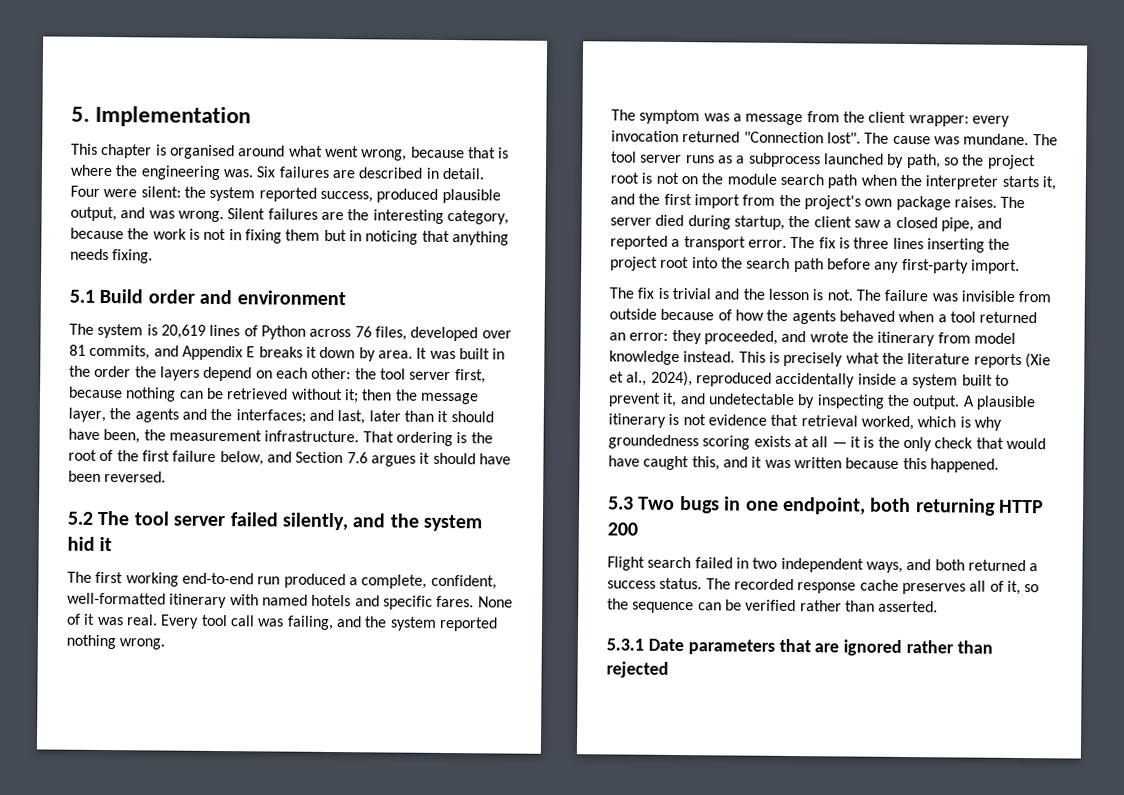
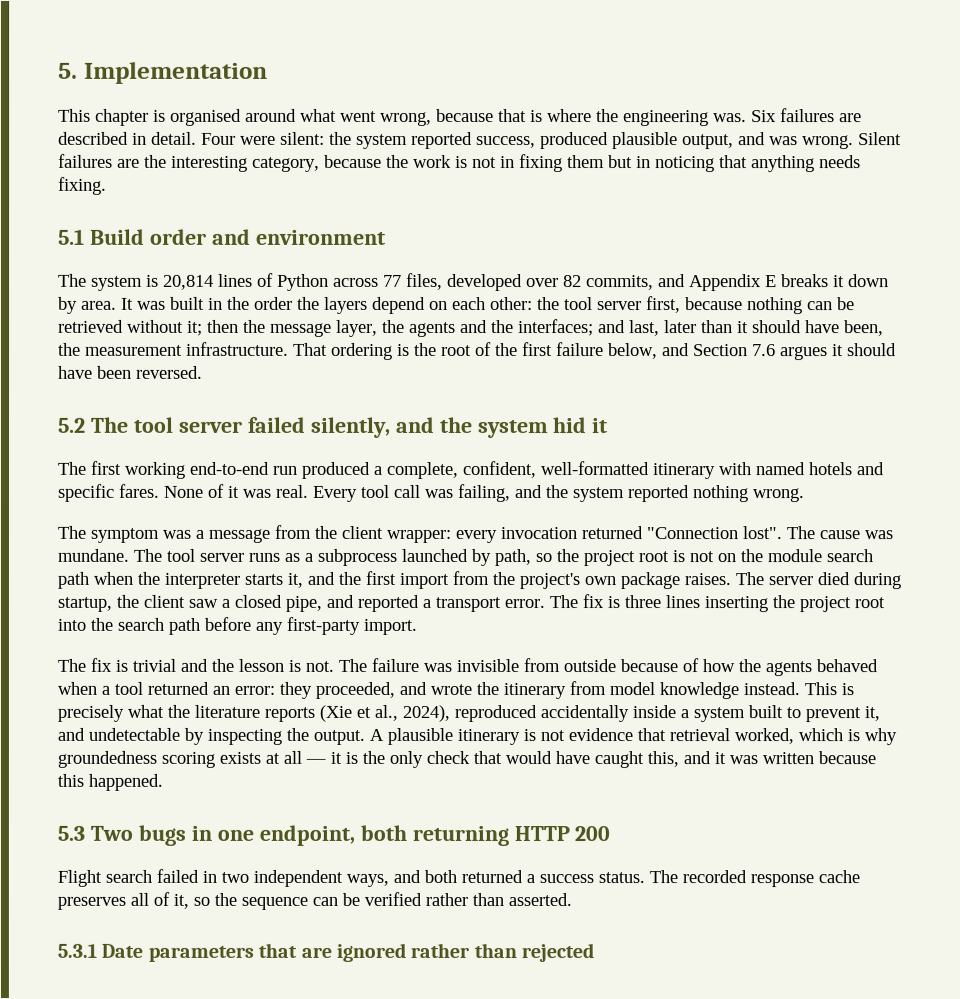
[160,324,206,339] 20,619 -> [163,274,214,290] 20,814
[354,326,372,338] 76 -> [383,274,402,287] 77
[69,344,86,356] 81 -> [563,275,582,288] 82

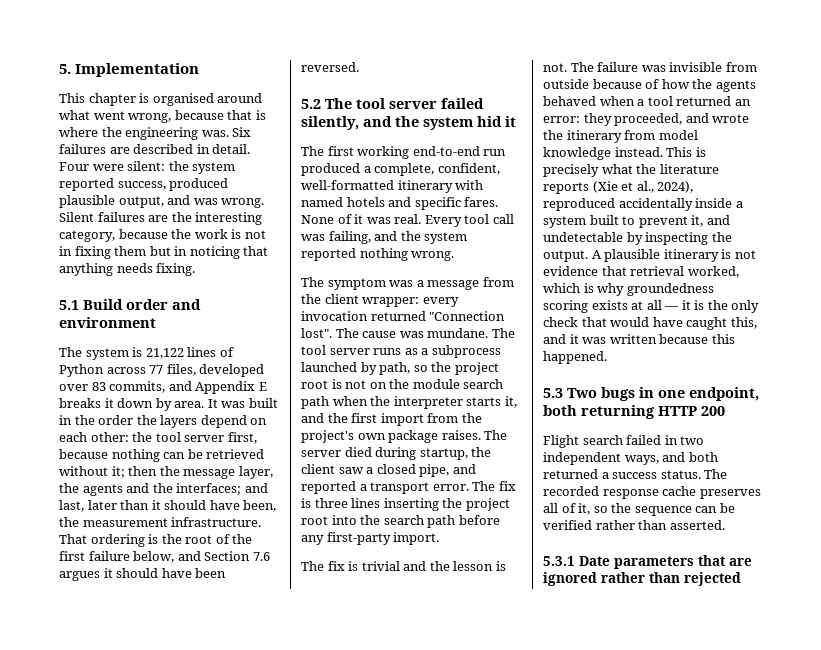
[163,274,214,290] 20,814 -> [145,348,184,359] 21,122
[563,275,582,288] 82 -> [91,382,106,391] 83

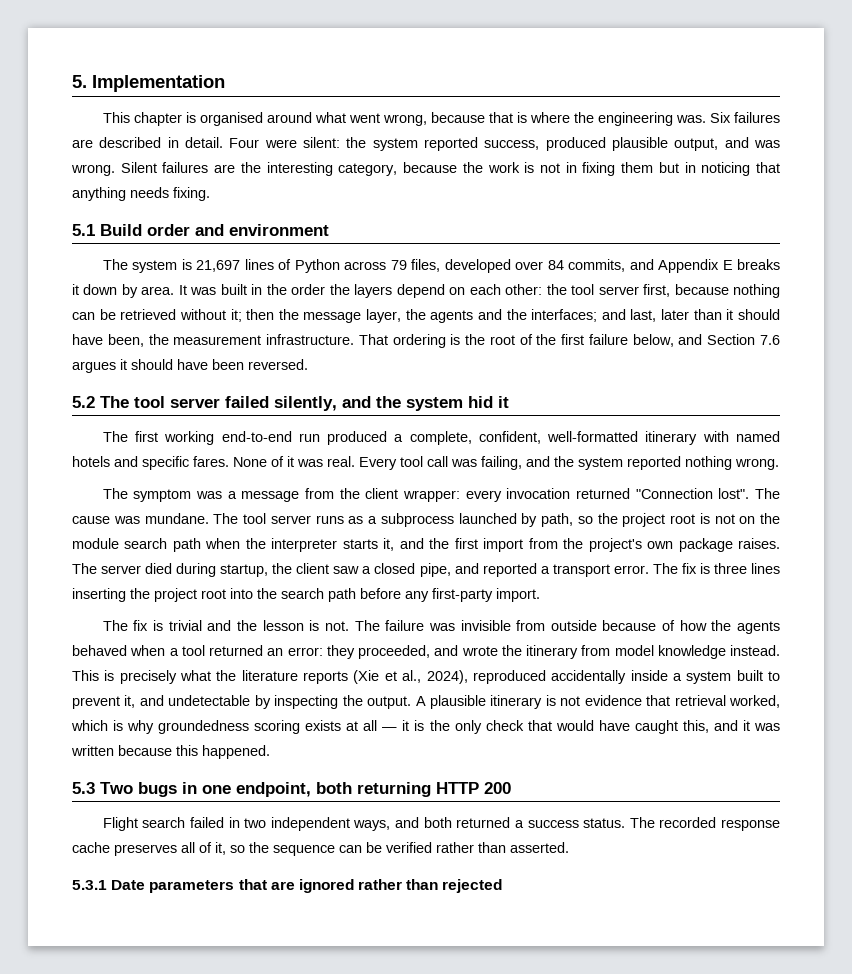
[145,348,184,359] 21,122 -> [196,260,241,272] 21,697
[149,365,164,374] 77 -> [390,260,407,270] 79
[91,382,106,391] 83 -> [547,260,564,270] 84

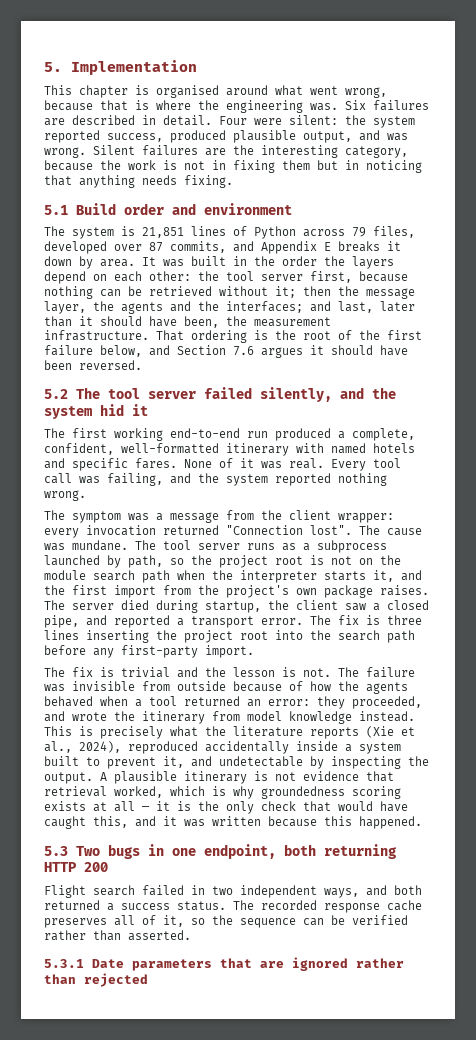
[196,260,241,272] 21,697 -> [142,227,184,238] 21,851
[547,260,564,270] 84 -> [149,242,163,252] 87

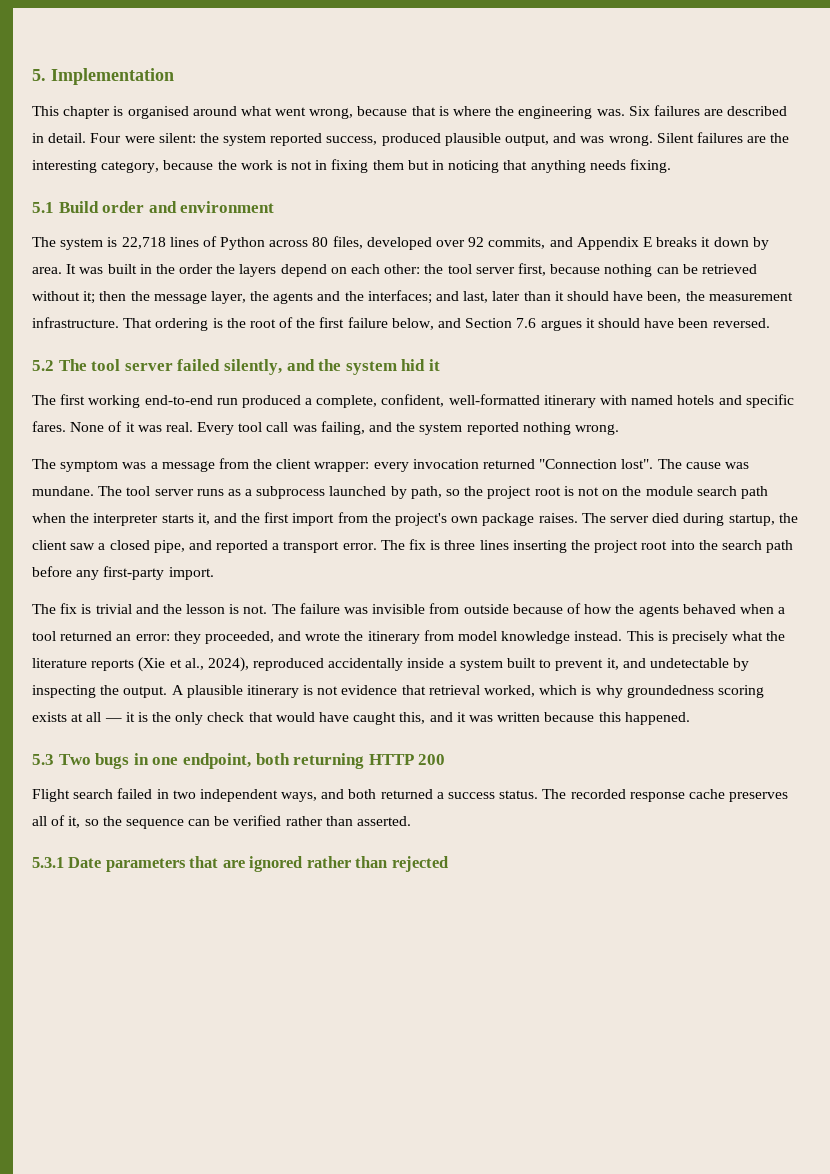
[142,227,184,238] 21,851 -> [121,237,166,249] 22,718
[352,227,366,237] 79 -> [312,237,329,247] 80
[149,242,163,252] 87 -> [468,237,485,247] 92

